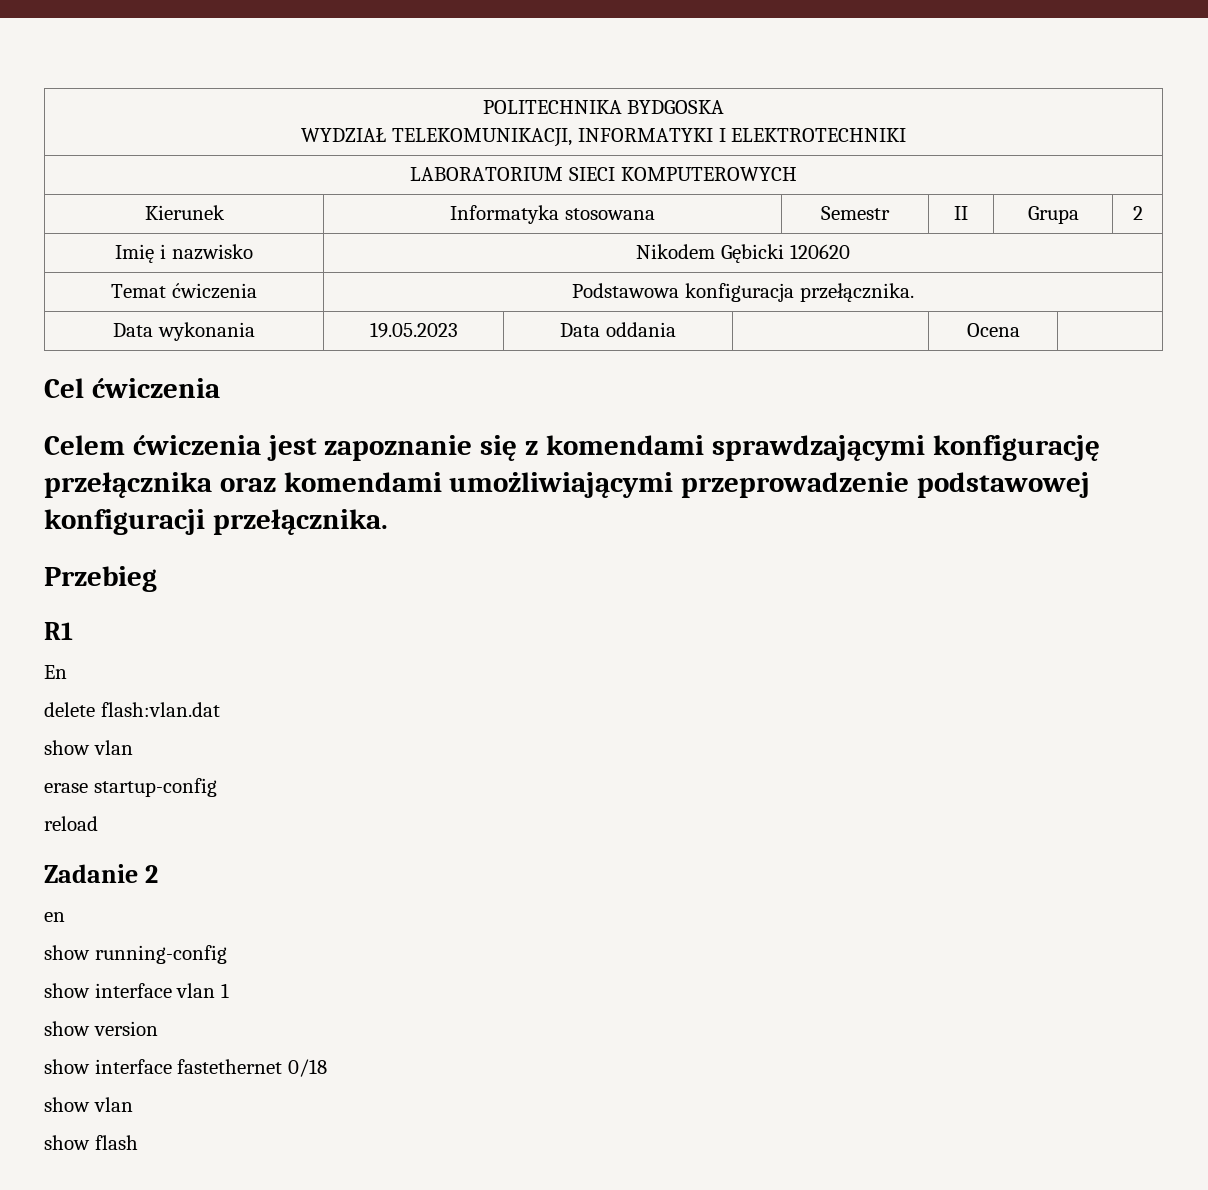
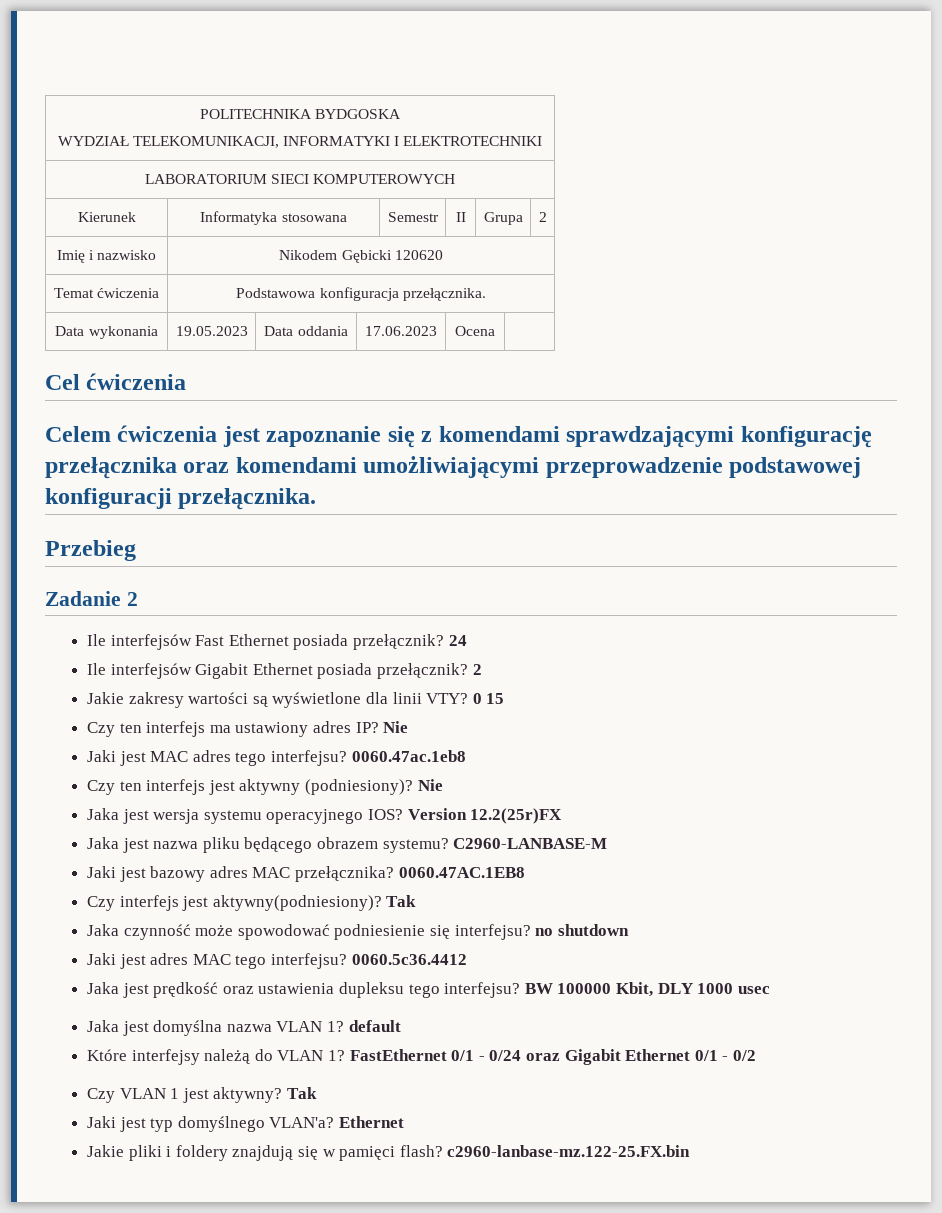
(676, 329) none -> [365,326,437,336] 17.06.2023
[44,622,73,640] [44,665,67,679] [44,702,220,717] [44,740,133,755] [44,778,217,797] [44,816,98,831] [44,864,158,883] [44,912,65,922] [44,945,227,964] [44,983,229,998] [44,1021,158,1036] [44,1059,327,1077] [44,1097,133,1112] [44,1135,138,1150] R1 // En // delete flash:vlan.dat // show vlan // erase startup-config // reload // Zadanie 2 // en // show running-config // show interface vlan 1 // show version // show interface fastethernet 0/18 // show vlan // show flash -> [45,591,138,606] [87,634,467,650] [87,663,482,679] [87,692,505,708] [87,721,409,737] [87,750,466,766] [87,779,443,795] [87,808,563,824] [87,837,608,853] [87,866,525,882] [87,895,417,911] [87,924,629,940] [87,953,467,969] [87,982,770,998] [87,1020,401,1036] [87,1049,756,1065] [87,1087,318,1103] [87,1116,405,1132] [87,1145,691,1161] Zadanie 2 // Ile interfejsów Fast Ethernet posiada przełącznik? 24 // Ile interfejsów Gigabit Ethernet posiada przełącznik? 2 // Jakie zakresy wartości są wyświetlone dla linii VTY? 0 15 // Czy ten interfejs ma ustawiony adres IP? Nie // Jaki jest MAC adres tego interfejsu? 0060.47ac.1eb8 // Czy ten interfejs jest aktywny (podniesiony)? Nie // Jaka jest wersja systemu operacyjnego IOS? Version 12.2(25r)FX // Jaka jest nazwa pliku będącego obrazem systemu? C2960-LANBASE-M // Jaki jest bazowy adres MAC przełącznika? 0060.47AC.1EB8 // Czy interfejs jest aktywny(podniesiony)? Tak // Jaka czynność może spowodować podniesienie się interfejsu? no shutdown // Jaki jest adres MAC tego interfejsu? 0060.5c36.4412 // Jaka jest prędkość oraz ustawienia dupleksu tego interfejsu? BW 100000 Kbit, DLY 1000 usec // Jaka jest domyślna nazwa VLAN 1? default // Które interfejsy należą do VLAN 1? FastEthernet 0/1 - 0/24 oraz Gigabit Ethernet 0/1 - 0/2 // Czy VLAN 1 jest aktywny? Tak // Jaki jest typ domyślnego VLAN'a? Ethernet // Jakie pliki i foldery znajdują się w pamięci flash? c2960-lanbase-mz.122-25.FX.bin

